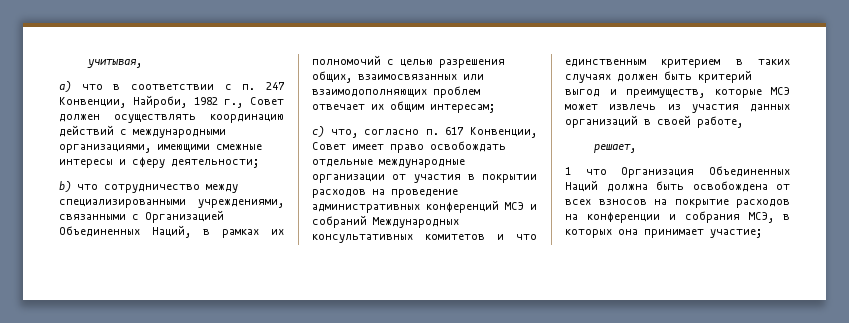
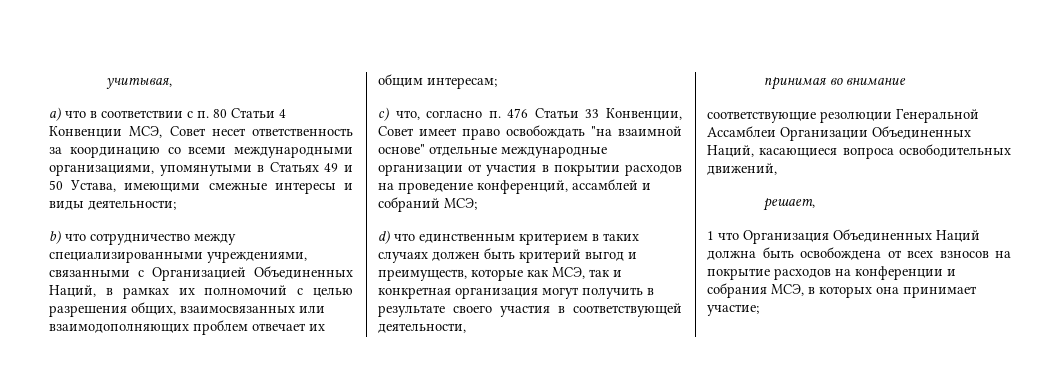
[266,82,285,90] [59,95,284,108] [59,114,284,123] [59,125,226,138] [59,144,151,153] 247 Конвенции, Найроби, 1982 г., Совет должен осуществлять координацию действий с международными организациями, -> [213,108,286,118] [49,126,353,138] [49,146,353,158] [49,162,353,176] [49,180,117,192] 80 Статьи 4 Конвенции МСЭ, Совет несет ответственность за координацию со всеми международными организациями, упомянутыми в Статьях 49 и 50 Устава,
[132,157,165,168] сферу -> [49,201,84,210] виды
[445,127,465,135] 617 -> [507,108,600,118] 476 Статьи 33
(506, 146) none -> [591,126,682,136] [378,144,425,154] "на взаимной основе"
[312,200,537,213] [312,215,459,228] [312,234,504,243] административных конференций МСЭ и собраний Международных консультативных комитетов и -> [477,179,651,194] [378,197,477,212] [378,230,390,244] конференций, ассамблей и собраний МСЭ; // d)
[771,87,790,95] [565,104,790,113] [565,115,743,128] МСЭ может извлечь из участия данных организаций в своей работе, -> [527,267,622,279] [378,287,654,299] [378,303,682,317] [378,323,466,333] [764,77,907,90] [707,109,979,123] [707,126,971,141] [707,144,1011,159] [707,163,777,175] как МСЭ, так и конкретная организация могут получить в результате своего участия в соответствующей деятельности, // принимая во внимание // соответствующие резолюции Генеральной Ассамблеи Организации Объединенных Наций, касающиеся вопроса освободительных движений,

